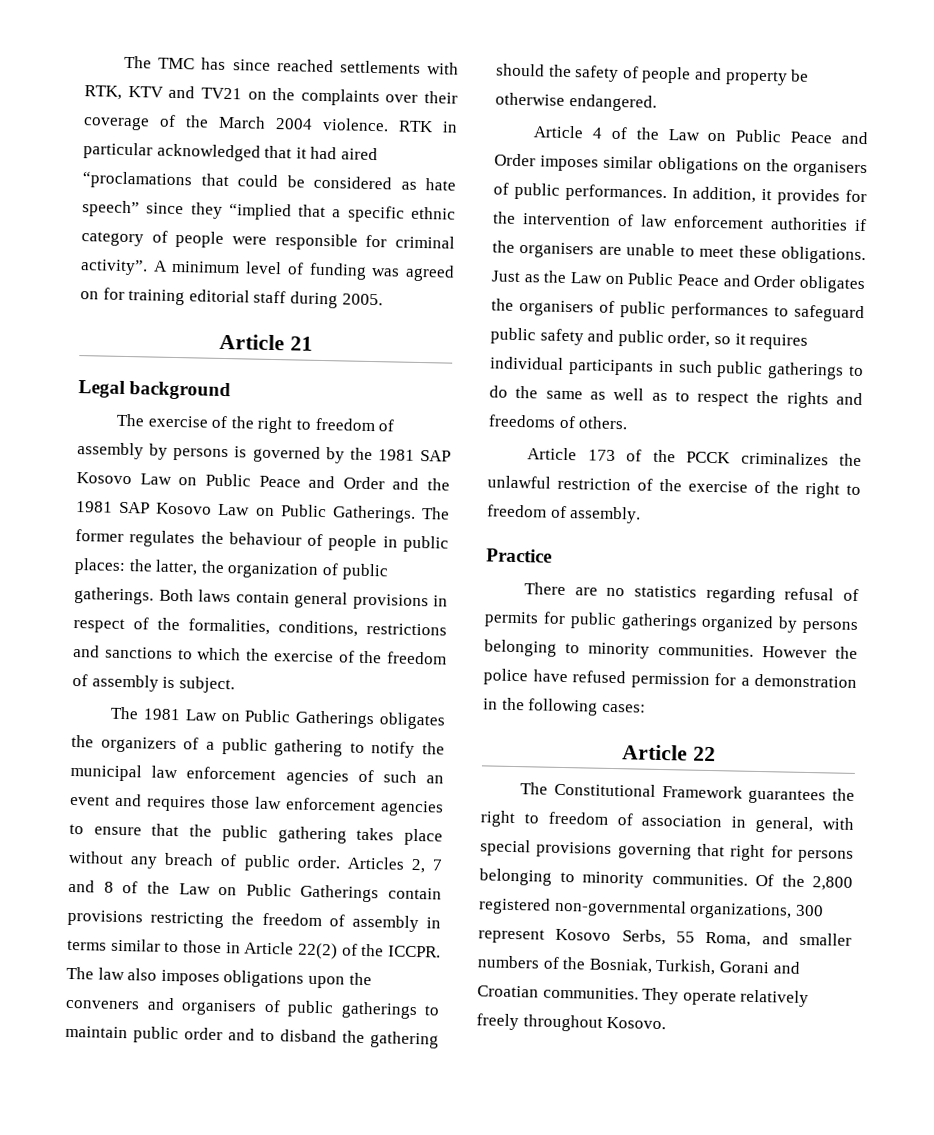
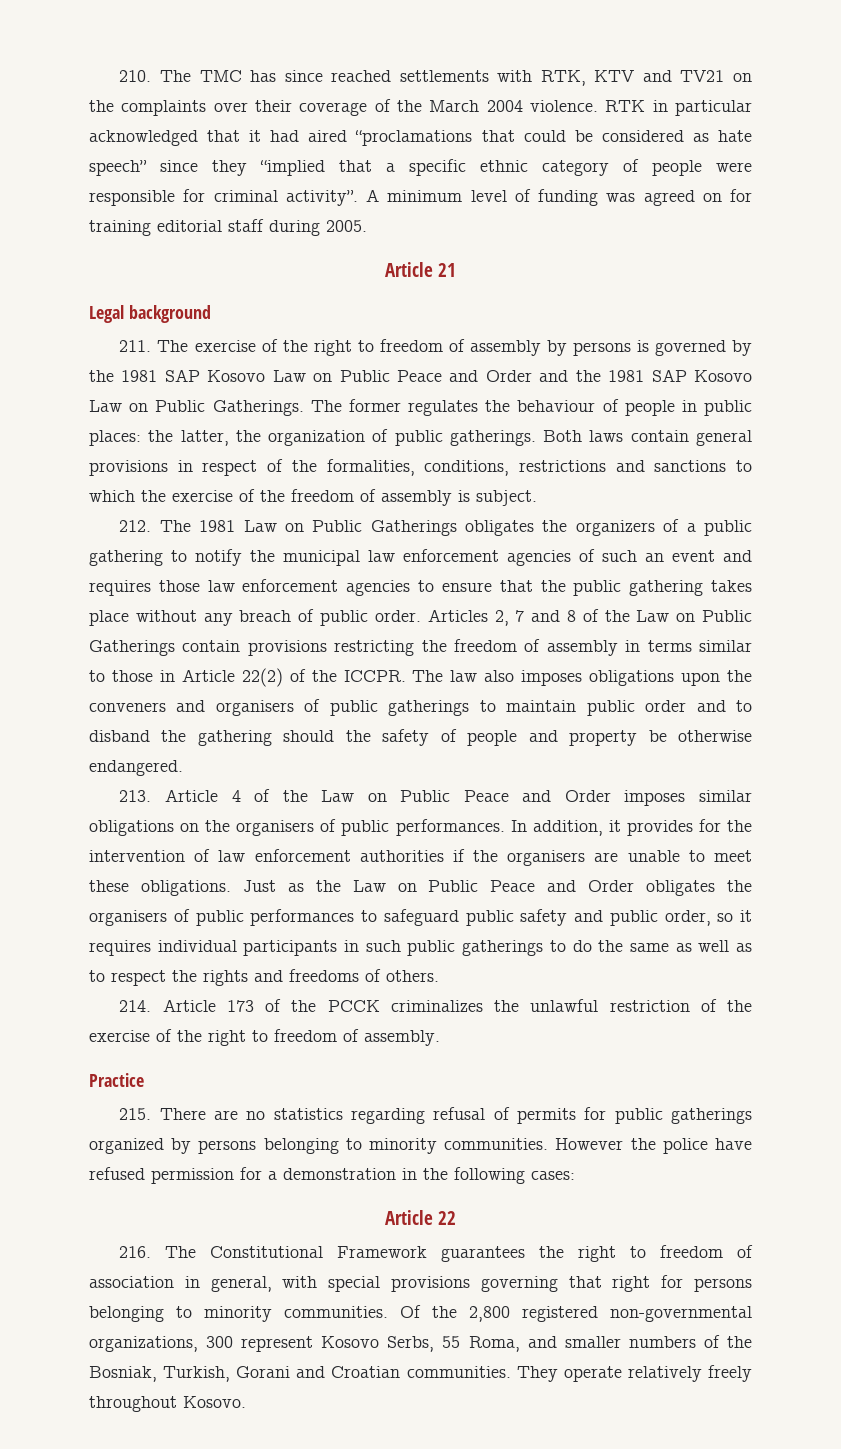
(124, 62) none -> [119,70,152,82] 210.
(232, 391) none -> [119,340,152,352] 211.
(235, 685) none -> [119,520,152,532] 212.
(657, 102) none -> [119,790,152,802] 213.
(629, 423) none -> [119,1000,152,1012] 214.
(552, 555) none -> [119,1108,152,1120] 215.
(716, 754) none -> [119,1246,152,1258] 216.

